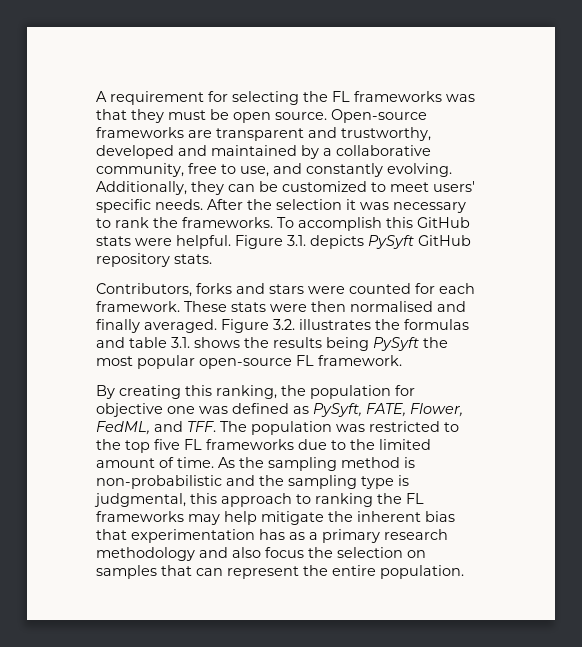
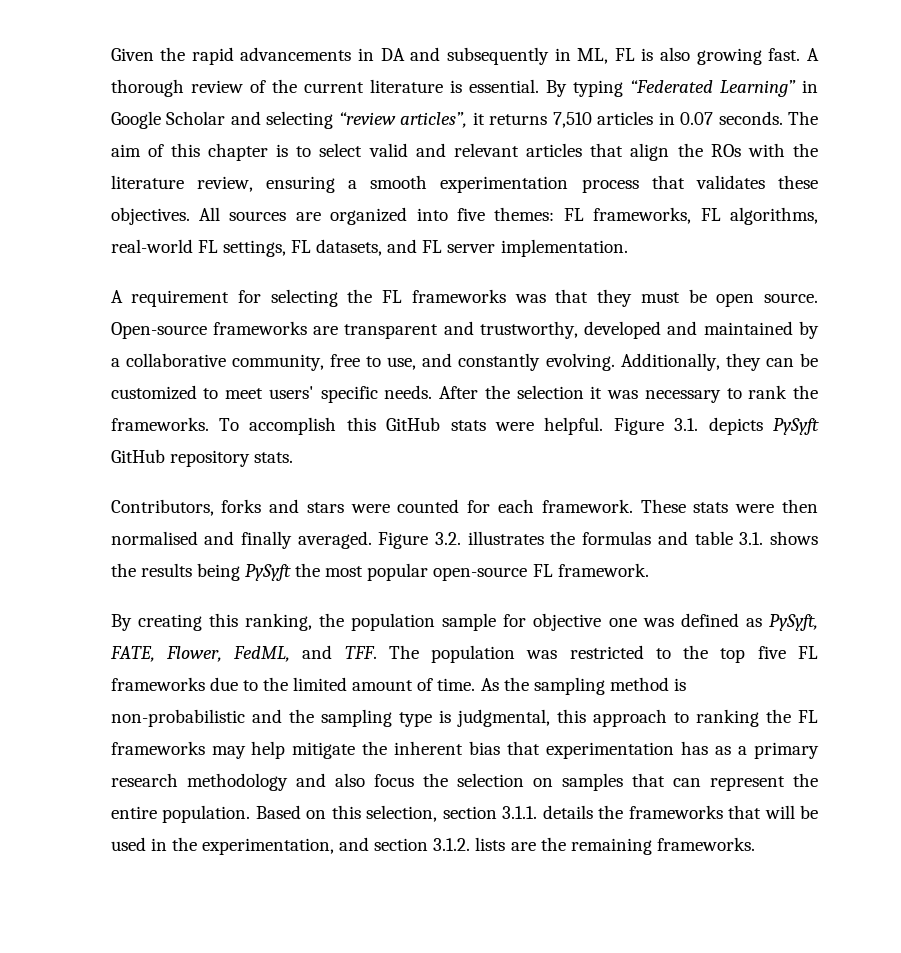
(96, 96) none -> [110,47,819,65] [110,79,819,97] [110,111,819,129] [110,143,819,161] [110,175,818,193] [110,207,819,225] [110,239,628,257] Given the rapid advancements in DA and subsequently in ML, FL is also growing fast. A thorough review of the current literature is essential. By typing “Federated Learning” in Google Scholar and selecting “review articles”, it returns 7,510 articles in 0.07 seconds. The aim of this chapter is to select valid and relevant articles that align the ROs with the literature review, ensuring a smooth experimentation process that validates these objectives. All sources are organized into five themes: FL frameworks, FL algorithms, real-world FL settings, FL datasets, and FL server implementation. //
(392, 392) none -> [442,613,497,631] sample
(465, 572) none -> [255,805,819,822] [110,837,755,855] Based on this selection, section 3.1.1. details the frameworks that will be used in the experimentation, and section 3.1.2. lists are the remaining frameworks.

